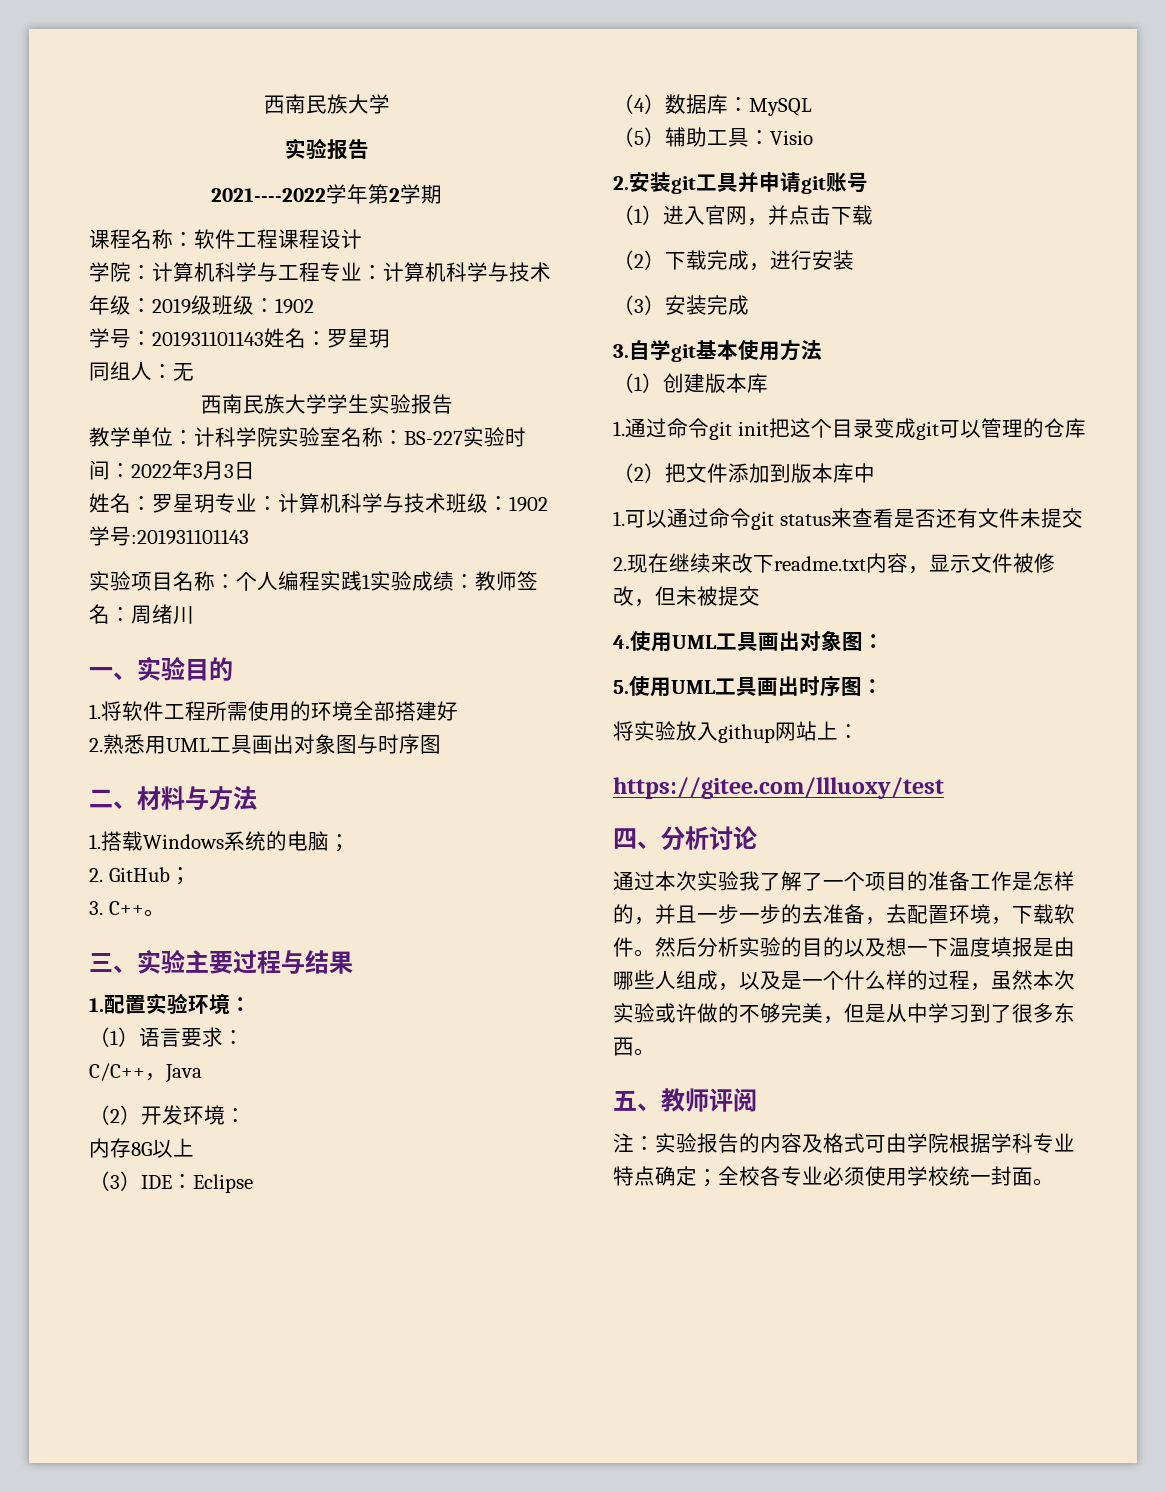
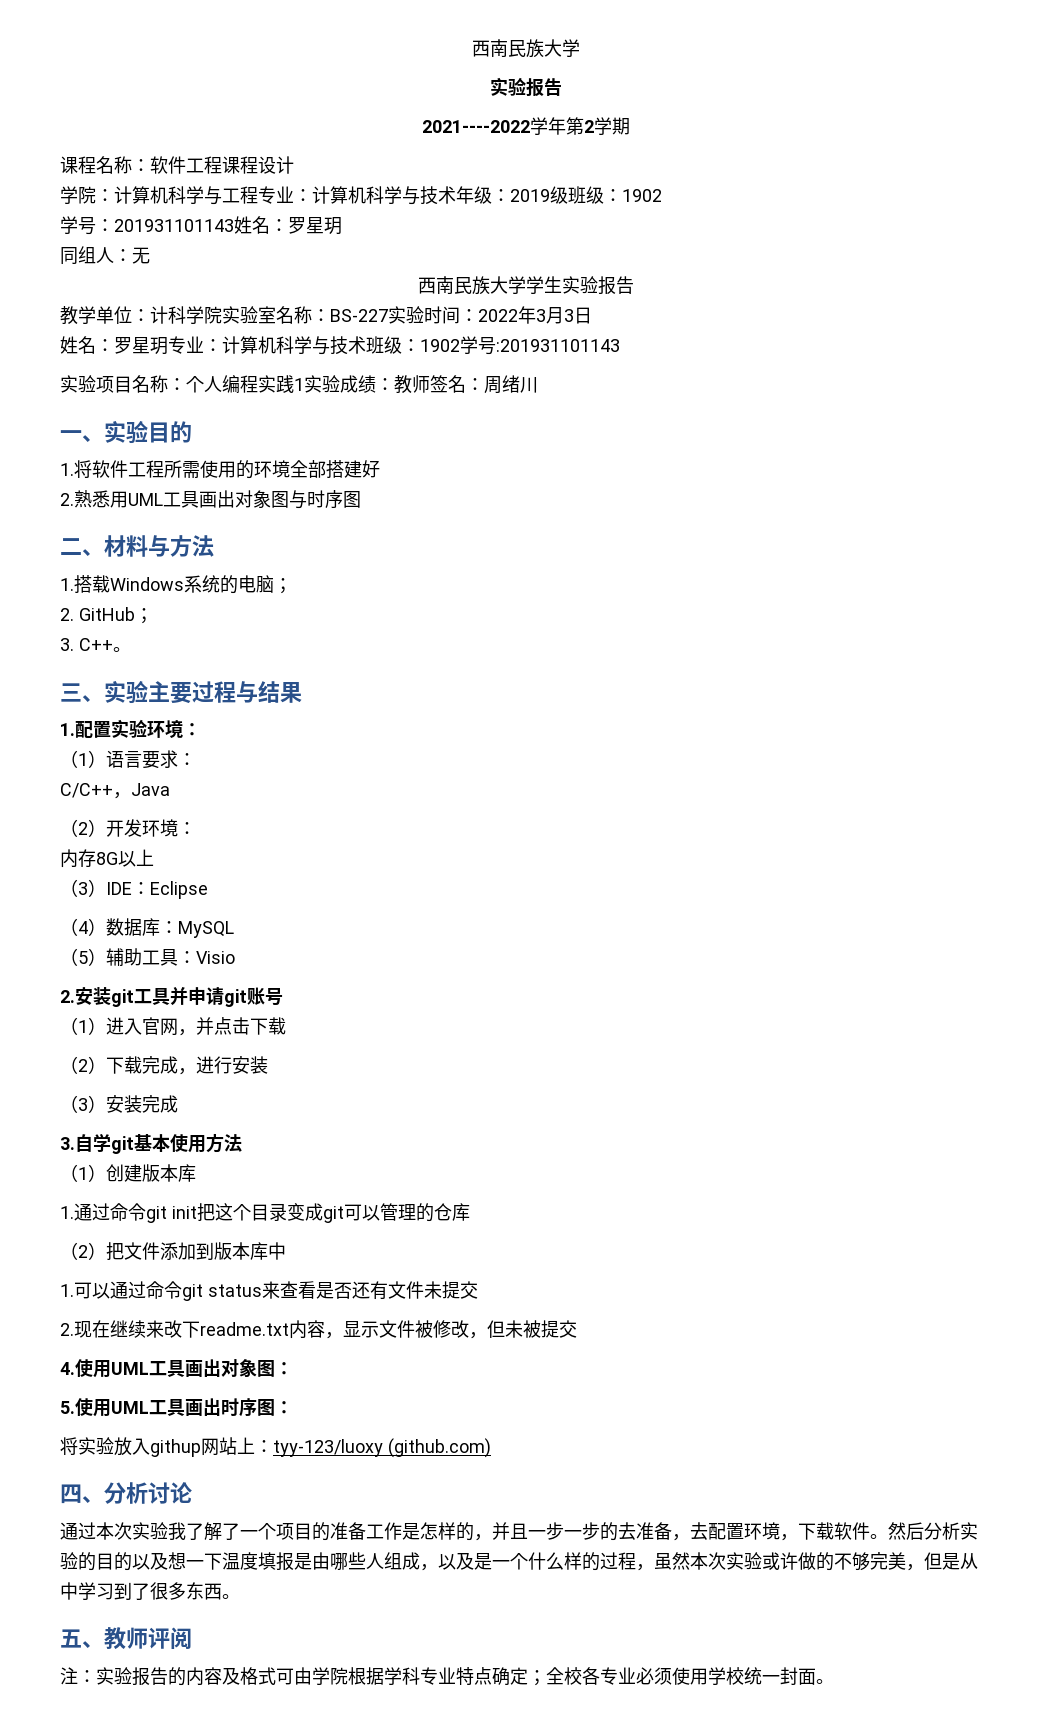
[613,777,944,799] // https://gitee.com/llluoxy/test -> [273,1438,491,1458] tyy-123/luoxy (github.com)

